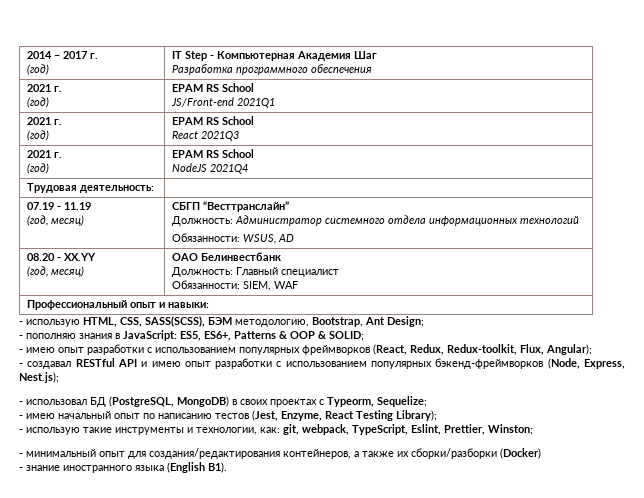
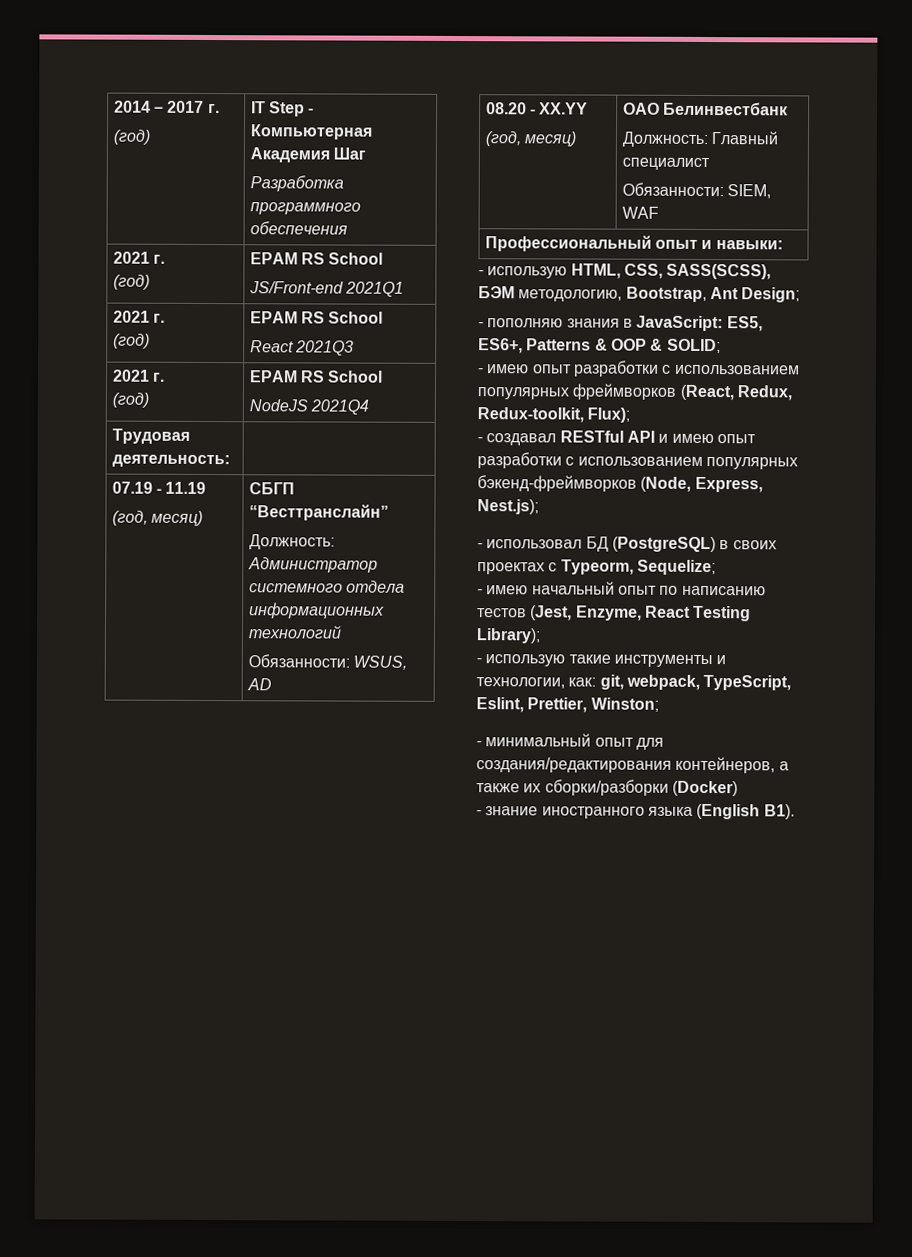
[520,344,592,355] Flux, Angular); -> [587,407,631,423] Flux);
[109,396,229,407] (PostgreSQL, MongoDB) -> [611,536,716,553] (PostgreSQL)

